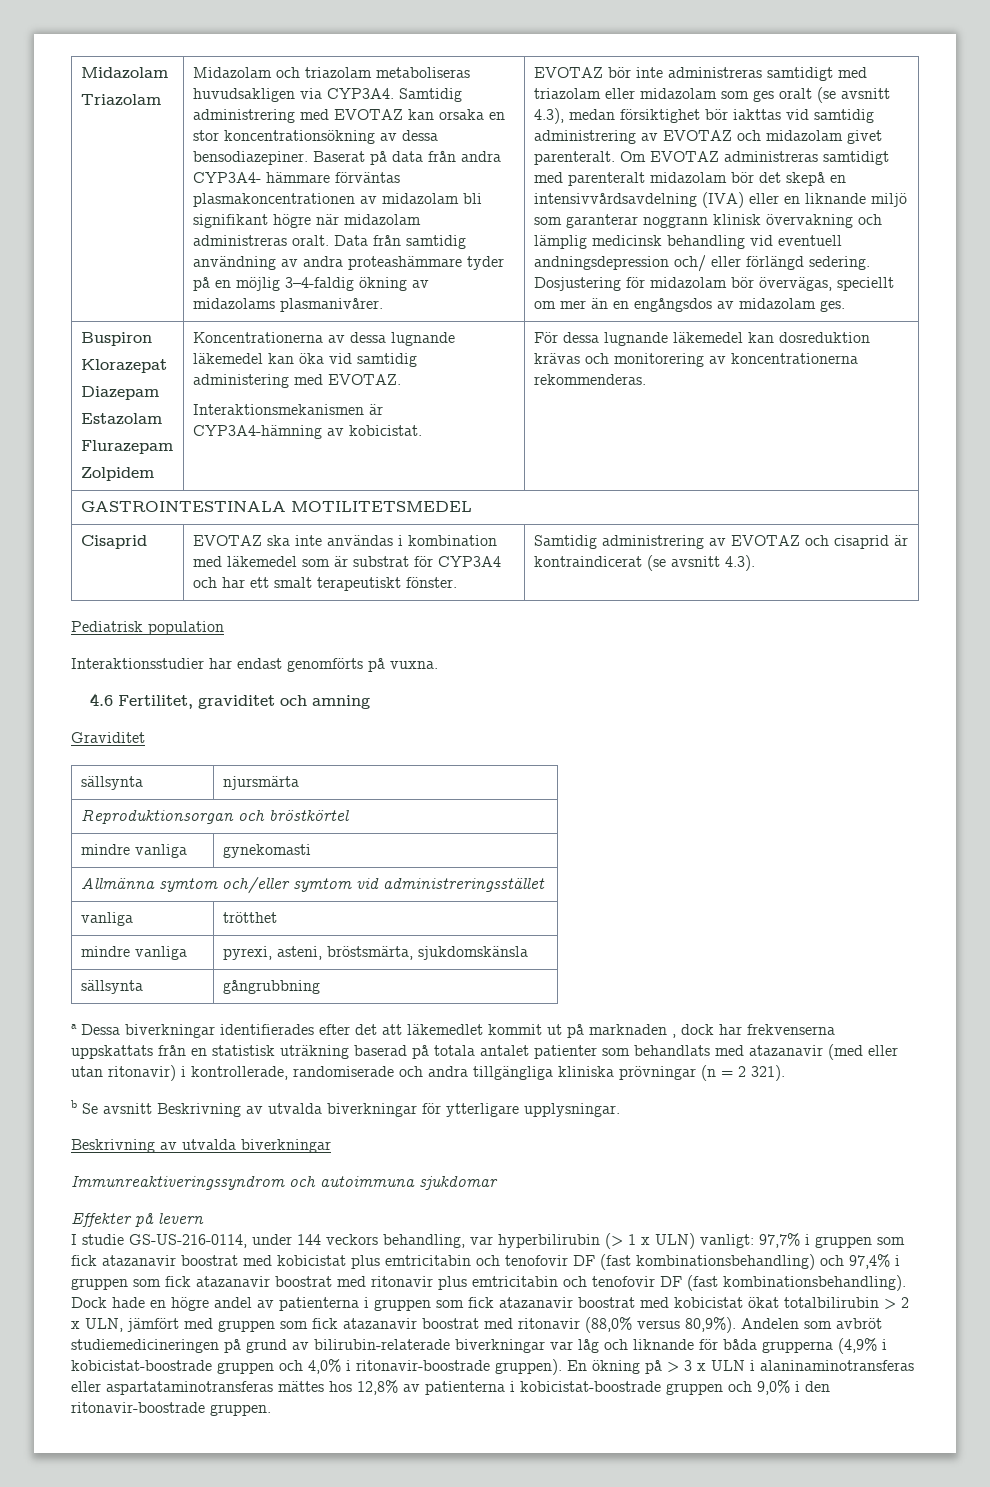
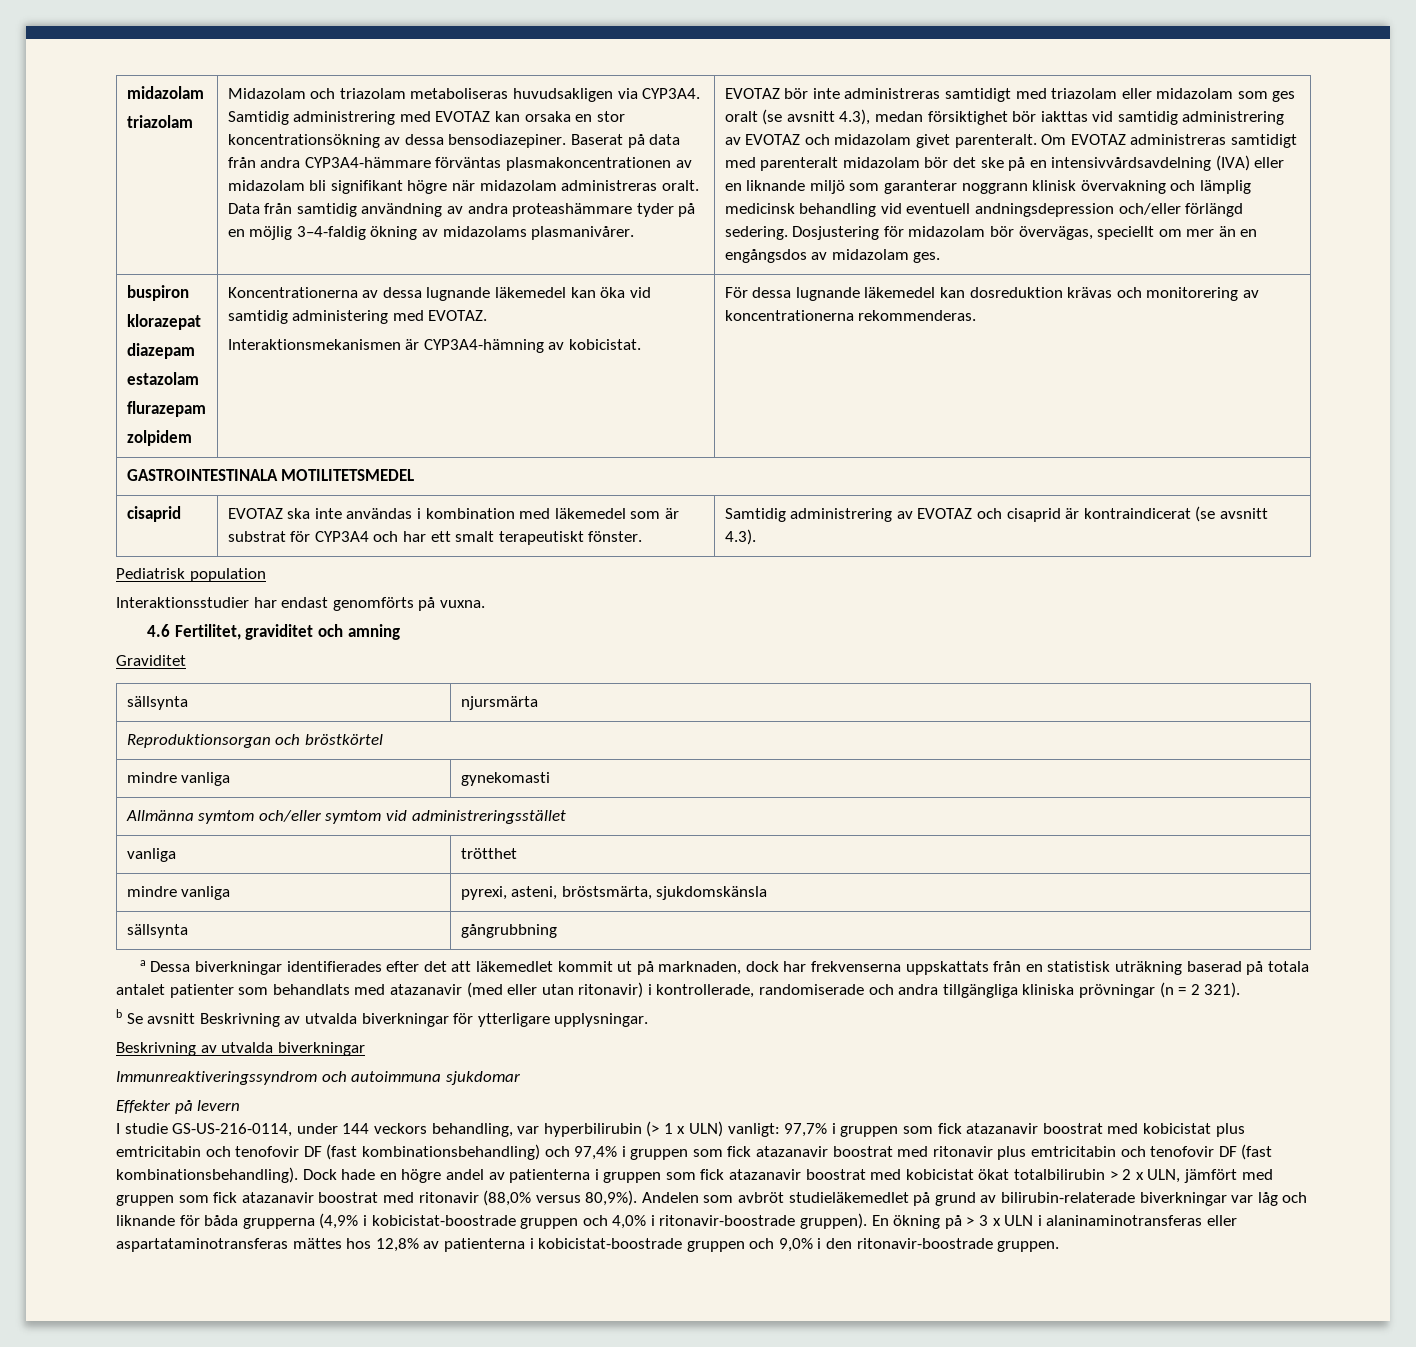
[80,67,168,79] [80,94,161,106] Midazolam // Triazolam -> [126,86,204,99] [126,115,193,128] midazolam // triazolam
[192,172,330,183] CYP3A4- hämmare -> [304,157,431,168] CYP3A4-hämmare
[785,172,825,186] skepå -> [980,157,1026,171] ske på
[673,255,741,272] och/ eller -> [1118,203,1181,215] och/eller
[80,332,152,346] [80,359,167,373] [80,386,159,400] [80,413,162,425] [80,440,173,454] [80,467,154,481] Buspiron // Klorazepat // Diazepam // Estazolam // Flurazepam // Zolpidem -> [126,285,189,301] [126,314,201,330] [126,343,195,359] [126,372,199,385] [126,401,206,417] [126,430,192,446] buspiron // klorazepat // diazepam // estazolam // flurazepam // zolpidem
[80,535,147,549] Cisaprid -> [126,506,181,522] cisaprid
[589,1024,676,1038] marknaden , -> [658,961,742,975] marknaden,
[71,1339,219,1353] studiemedicineringen -> [788,1192,909,1203] studieläkemedlet

